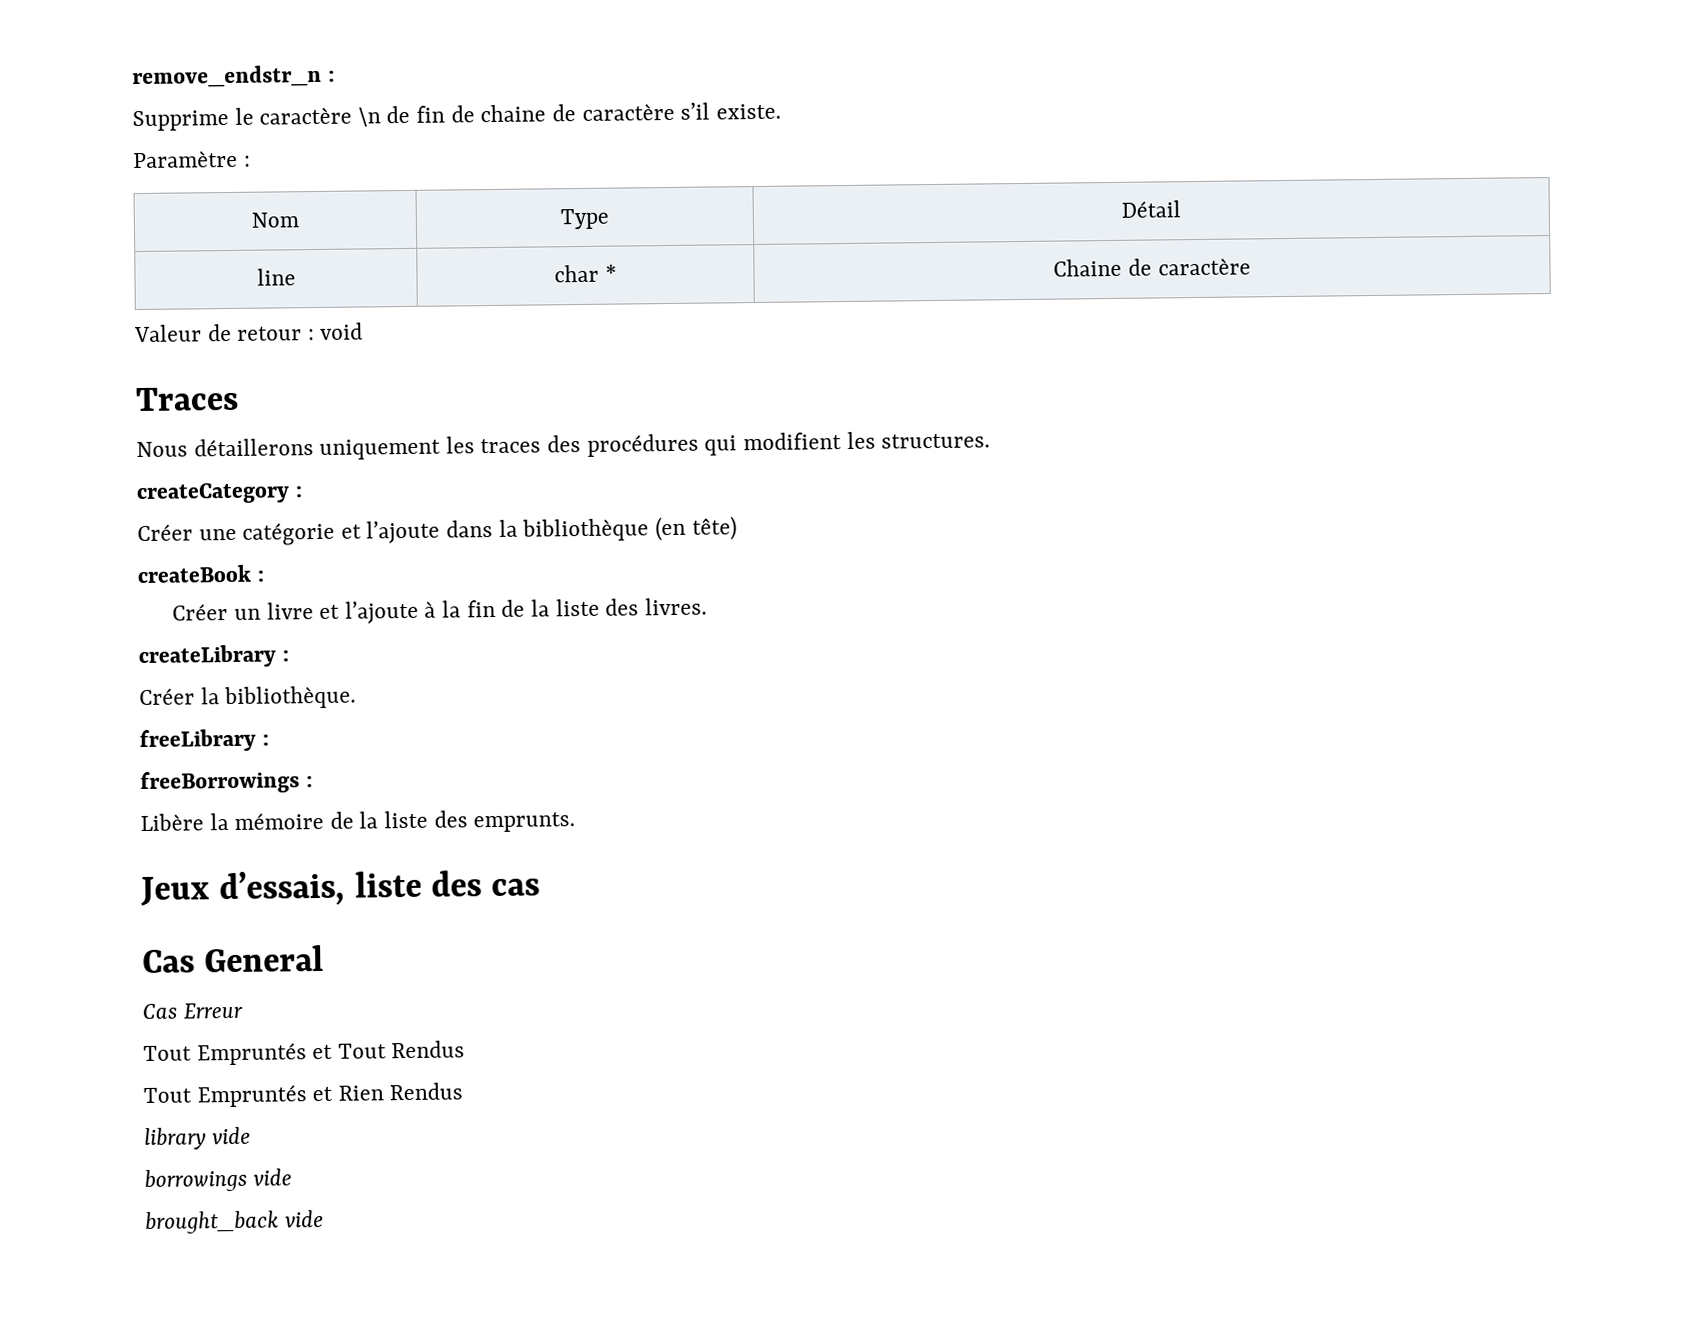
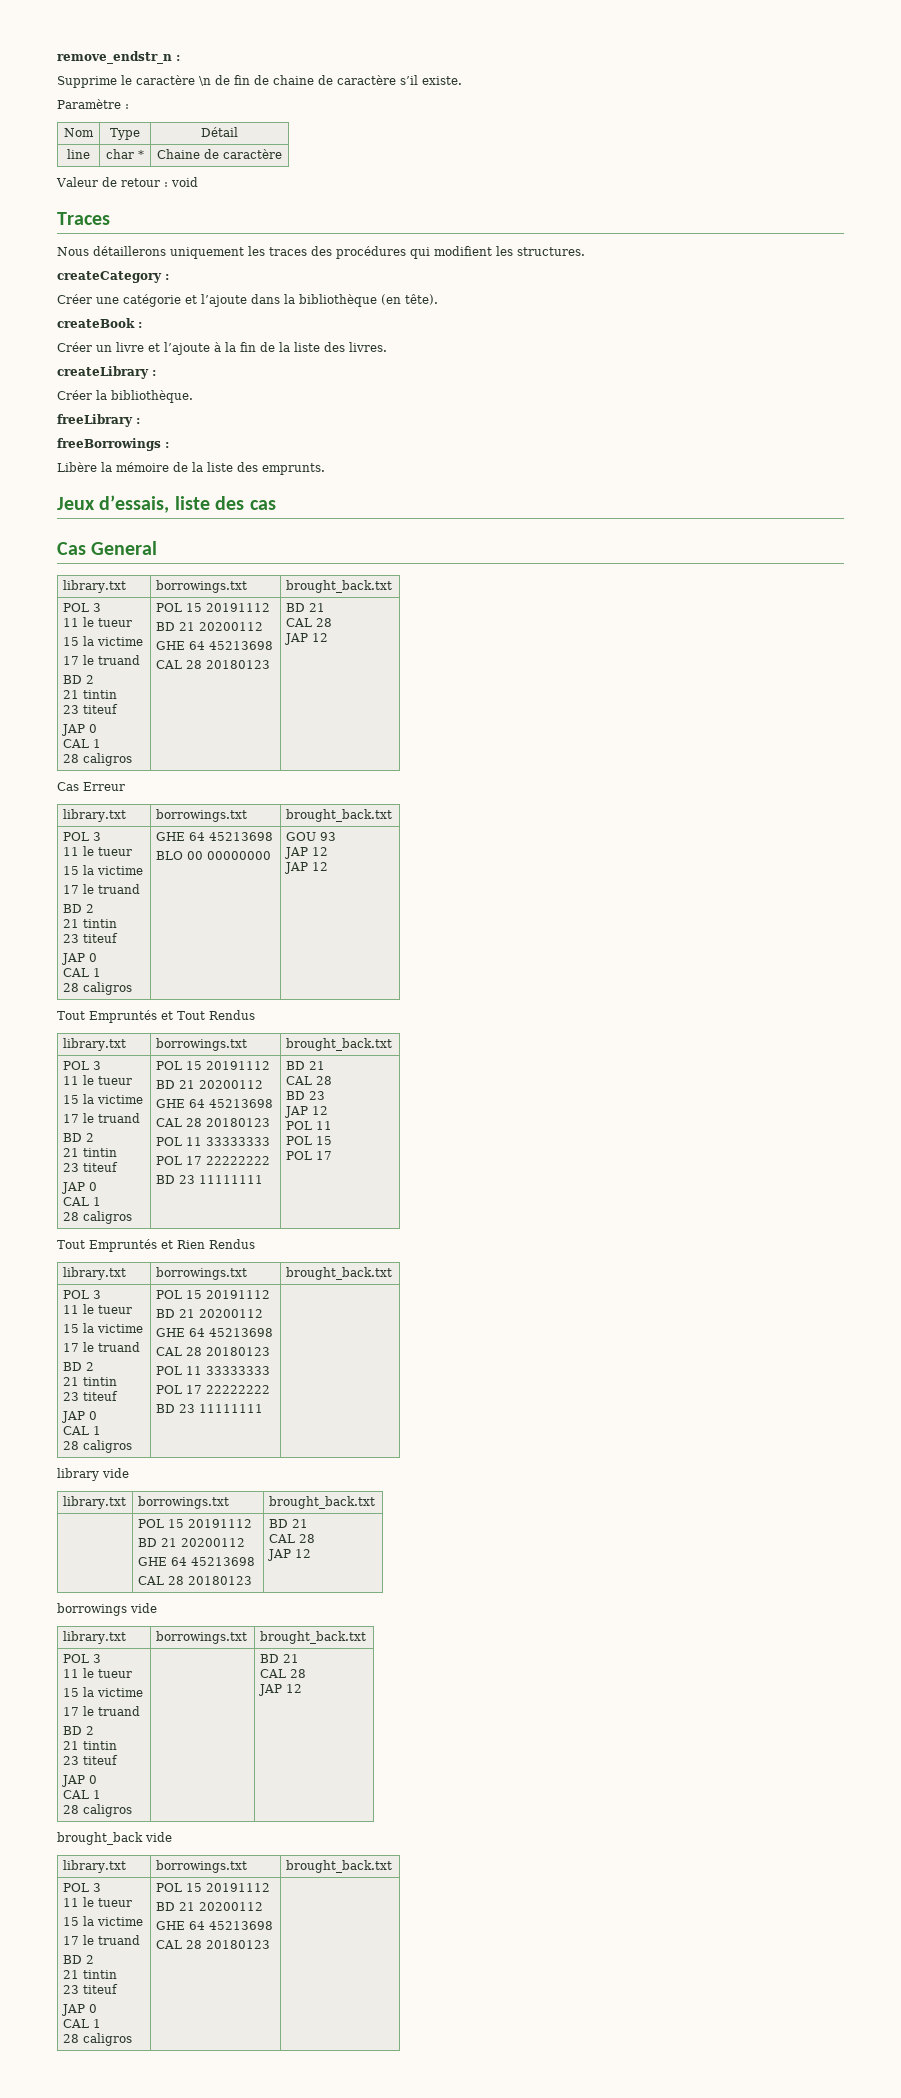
[691,516,737,541] tête) -> [405,294,438,305] tête).
[142,1002,243,1020] // Cas Erreur -> [63,580,127,593] [156,580,248,593] [286,580,393,593] [63,603,102,612] [63,617,133,627] [63,636,144,646] [63,655,141,665] [63,675,95,684] [63,690,118,699] [63,704,119,714] [61,724,98,736] [63,739,102,748] [63,753,133,766] [156,603,271,612] [156,622,264,631] [156,641,274,650] [156,660,271,669] [286,603,326,612] [286,618,333,627] [284,633,329,645] [57,782,125,791] [63,809,127,822] [156,809,248,822] [286,809,393,822] [63,832,102,841] [63,846,133,856] [63,865,144,875] [63,884,141,894] [63,904,95,913] [63,919,118,928] [63,933,119,943] [61,953,98,965] [63,968,102,977] [63,982,133,995] [156,832,274,841] [156,851,272,860] [286,832,337,841] [284,847,329,859] [284,862,329,874] // library.txt | borrowings.txt | brought_back.txt // POL 3 // 11 le tueur // 15 la victime // 17 le truand // BD 2 // 21 tintin // 23 titeuf // JAP 0 // CAL 1 // 28 caligros | POL 15 20191112 // BD 21 20200112 // GHE 64 45213698 // CAL 28 20180123 | BD 21 // CAL 28 // JAP 12 // Cas Erreur // library.txt | borrowings.txt | brought_back.txt // POL 3 // 11 le tueur // 15 la victime // 17 le truand // BD 2 // 21 tintin // 23 titeuf // JAP 0 // CAL 1 // 28 caligros | GHE 64 45213698 // BLO 00 00000000 | GOU 93 // JAP 12 // JAP 12
(466, 1049) none -> [63,1038,127,1051] [156,1038,248,1051] [286,1038,393,1051] [63,1061,102,1070] [63,1075,133,1085] [63,1094,144,1104] [63,1113,141,1123] [63,1133,95,1142] [63,1148,118,1157] [63,1162,119,1172] [61,1182,98,1194] [63,1197,102,1206] [63,1211,133,1224] [156,1061,271,1070] [156,1080,264,1089] [156,1099,274,1108] [156,1118,271,1127] [156,1137,271,1146] [156,1156,271,1165] [156,1175,264,1184] [286,1061,326,1070] [286,1076,333,1085] [286,1091,326,1100] [284,1106,329,1118] [286,1121,333,1130] [286,1136,333,1145] [286,1151,333,1160] // library.txt | borrowings.txt | brought_back.txt // POL 3 // 11 le tueur // 15 la victime // 17 le truand // BD 2 // 21 tintin // 23 titeuf // JAP 0 // CAL 1 // 28 caligros | POL 15 20191112 // BD 21 20200112 // GHE 64 45213698 // CAL 28 20180123 // POL 11 33333333 // POL 17 22222222 // BD 23 11111111 | BD 21 // CAL 28 // BD 23 // JAP 12 // POL 11 // POL 15 // POL 17
[144,1126,251,1151] [144,1168,292,1192] [145,1209,324,1234] // library vide // borrowings vide // brought_back vide -> [63,1267,127,1280] [156,1267,248,1280] [286,1267,393,1280] [63,1290,102,1299] [63,1304,133,1314] [63,1323,144,1333] [63,1342,141,1352] [63,1362,95,1371] [63,1377,118,1386] [63,1391,119,1401] [61,1411,98,1423] [63,1426,102,1435] [63,1440,133,1453] [156,1290,271,1299] [156,1309,264,1318] [156,1328,274,1337] [156,1347,271,1356] [156,1366,271,1375] [156,1385,271,1394] [156,1404,264,1413] [57,1468,129,1481] [63,1496,127,1509] [138,1496,230,1509] [269,1496,376,1509] [138,1519,253,1528] [138,1538,246,1547] [138,1557,256,1566] [138,1576,253,1585] [269,1519,309,1528] [269,1534,316,1543] [267,1549,312,1561] [57,1603,157,1616] [63,1631,127,1644] [156,1631,248,1644] [260,1631,367,1644] [63,1654,102,1663] [63,1668,133,1678] [63,1687,144,1697] [63,1706,141,1716] [63,1726,95,1735] [63,1741,118,1750] [63,1755,119,1765] [61,1775,98,1787] [63,1790,102,1799] [63,1804,133,1817] [260,1654,300,1663] [260,1669,307,1678] [258,1684,303,1696] [57,1832,172,1845] [63,1860,127,1873] [156,1860,248,1873] [286,1860,393,1873] [63,1883,102,1892] [63,1897,133,1907] [63,1916,144,1926] [63,1935,141,1945] [63,1955,95,1964] [63,1970,118,1979] [63,1984,119,1994] [61,2004,98,2016] [63,2019,102,2028] [63,2033,133,2046] [156,1883,271,1892] [156,1902,264,1911] [156,1921,274,1930] [156,1940,271,1949] // library.txt | borrowings.txt | brought_back.txt // POL 3 // 11 le tueur // 15 la victime // 17 le truand // BD 2 // 21 tintin // 23 titeuf // JAP 0 // CAL 1 // 28 caligros | POL 15 20191112 // BD 21 20200112 // GHE 64 45213698 // CAL 28 20180123 // POL 11 33333333 // POL 17 22222222 // BD 23 11111111 | // library vide // library.txt | borrowings.txt | brought_back.txt // | POL 15 20191112 // BD 21 20200112 // GHE 64 45213698 // CAL 28 20180123 | BD 21 // CAL 28 // JAP 12 // borrowings vide // library.txt | borrowings.txt | brought_back.txt // POL 3 // 11 le tueur // 15 la victime // 17 le truand // BD 2 // 21 tintin // 23 titeuf // JAP 0 // CAL 1 // 28 caligros | | BD 21 // CAL 28 // JAP 12 // brought_back vide // library.txt | borrowings.txt | brought_back.txt // POL 3 // 11 le tueur // 15 la victime // 17 le truand // BD 2 // 21 tintin // 23 titeuf // JAP 0 // CAL 1 // 28 caligros | POL 15 20191112 // BD 21 20200112 // GHE 64 45213698 // CAL 28 20180123 |

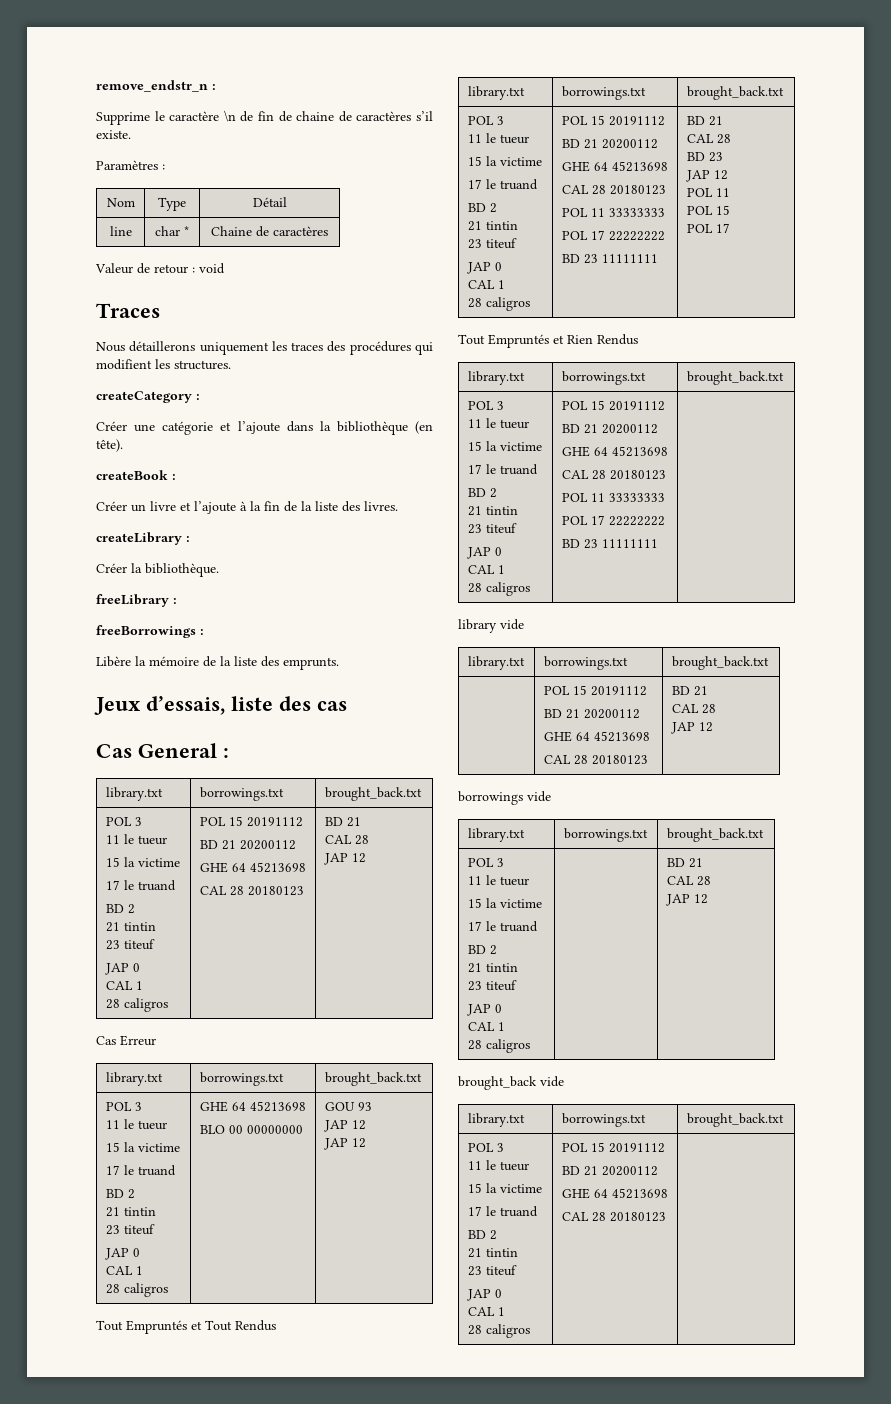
[337,75,396,85] caractère -> [356,111,412,121] caractères
[57,99,121,109] Paramètre -> [96,160,158,170] Paramètres
[223,149,282,159] caractère -> [273,226,328,236] caractères
(158, 548) none -> [223,748,229,758] :

